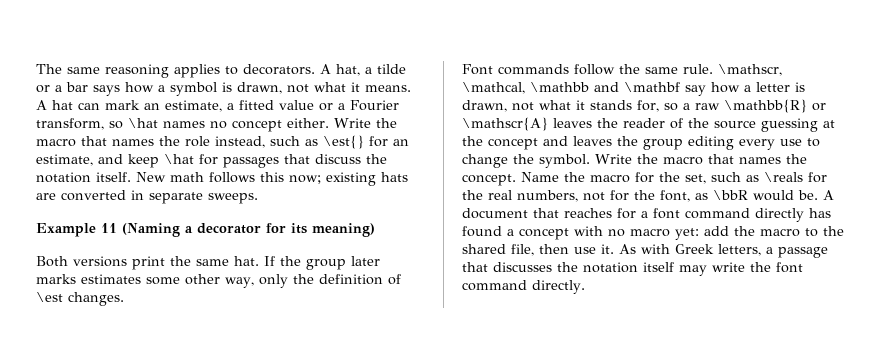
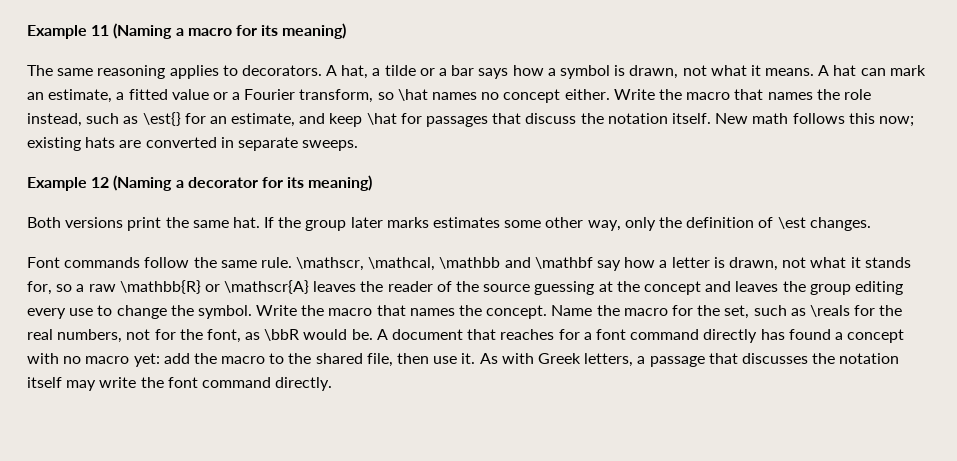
(36, 69) none -> [27,23,347,39] Example 11 (Naming a macro for its meaning) //
[101,223,117,233] 11 -> [91,177,110,188] 12

